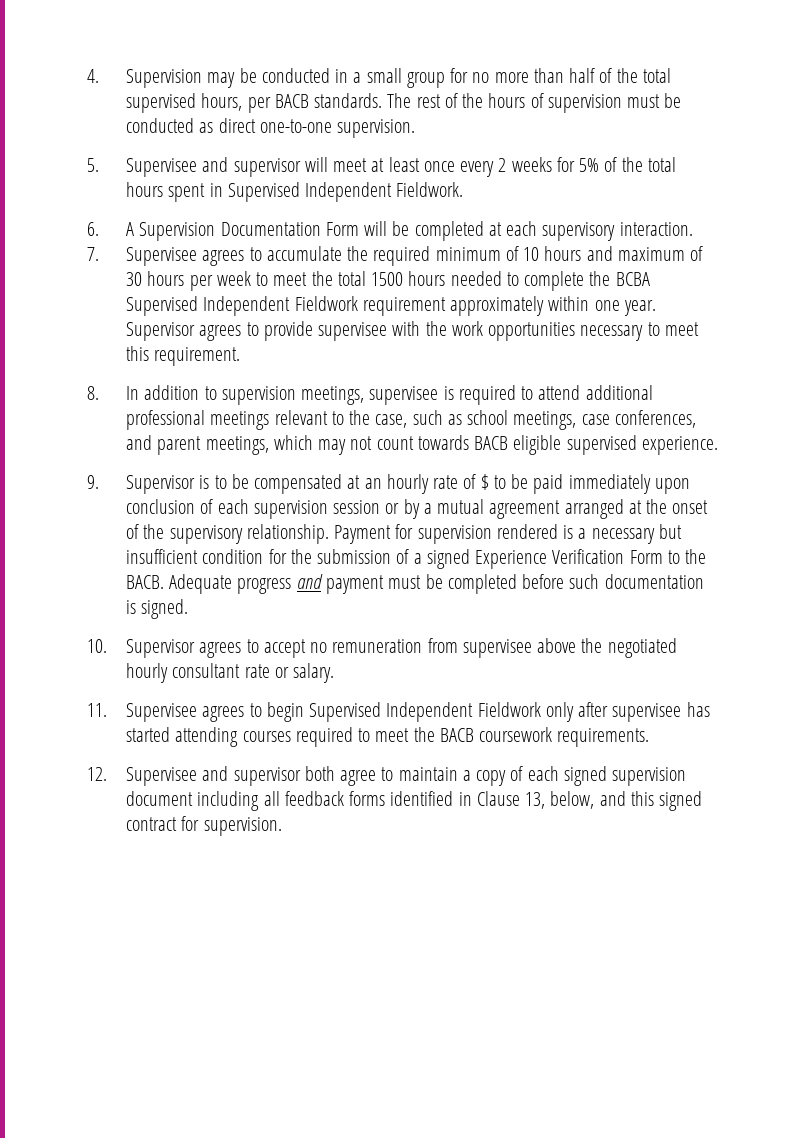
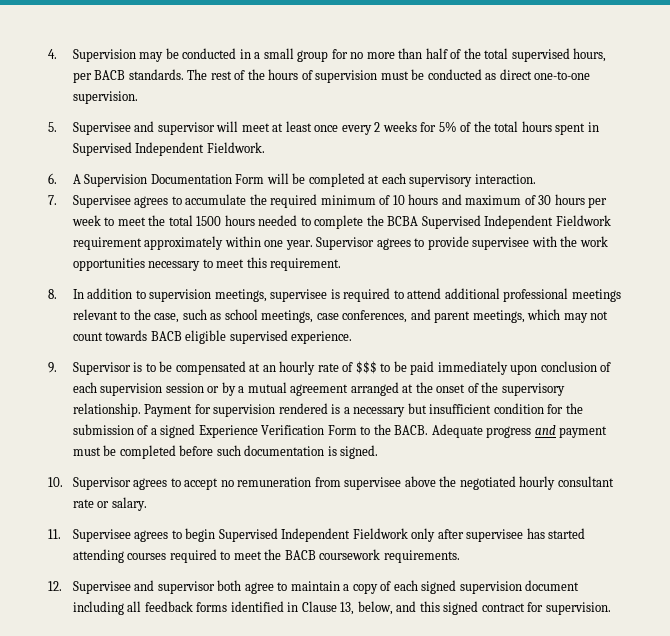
[480,474,489,490] $ -> [355,361,377,374] $$$

